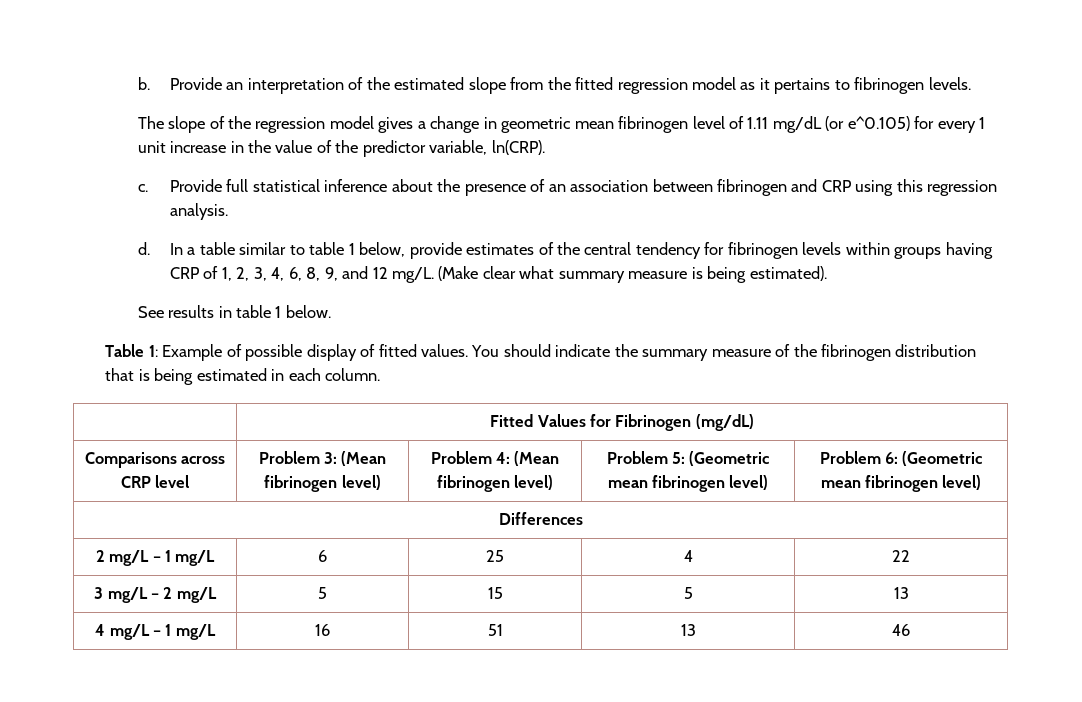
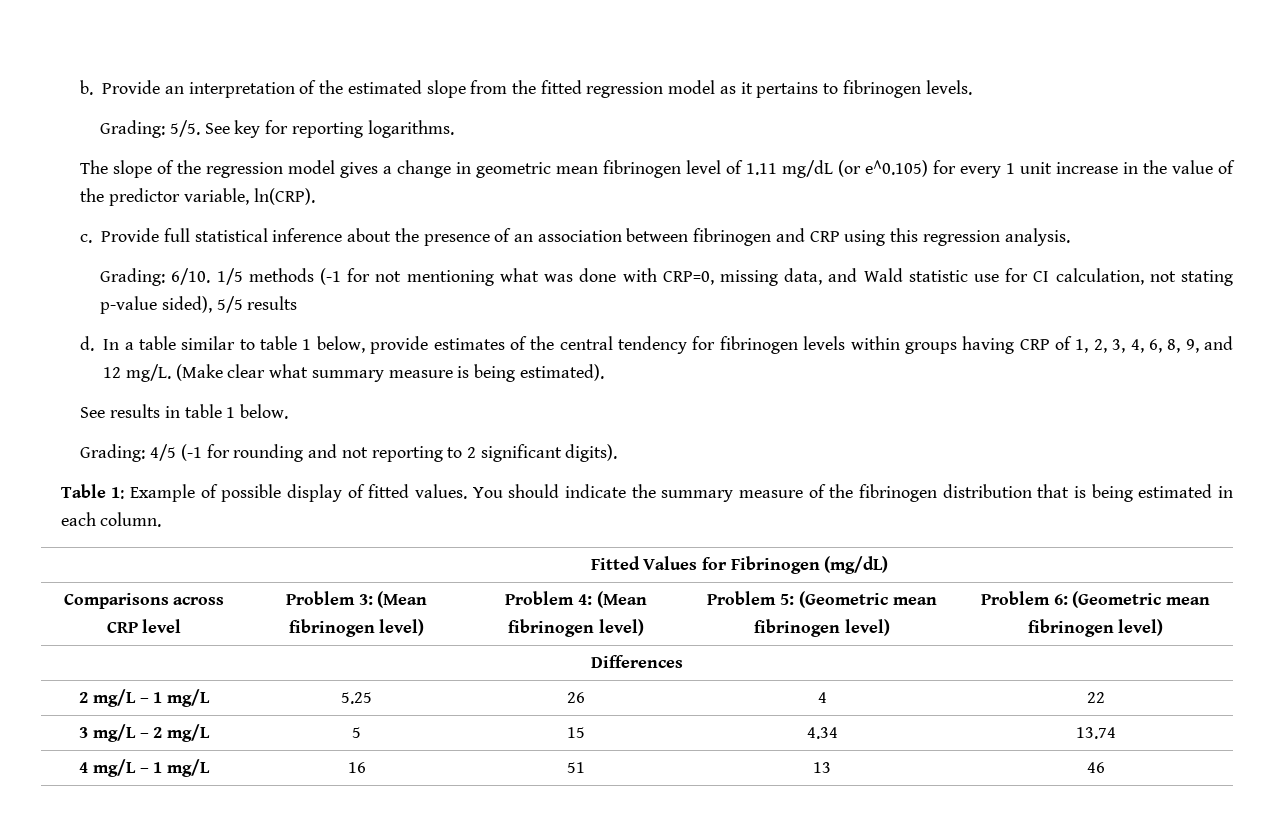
(971, 83) none -> [100,120,454,138] // Grading: 5/5. See key for reporting logarithms.
(228, 211) none -> [100,268,1233,286] [100,296,298,314] // Grading: 6/10. 1/5 methods (-1 for not mentioning what was done with CRP=0, missing data, and Wald statistic use for CI calculation, not stating p-value sided), 5/5 results
(331, 311) none -> [80,444,618,462] // Grading: 4/5 (-1 for rounding and not reporting to 2 significant digits).
[318,550,327,562] [486,550,504,562] 6 | 25 -> [341,692,372,704] [567,692,585,703] 5.25 | 26
[683,587,693,599] [893,587,909,599] 5 | 13 -> [806,727,838,739] [1075,727,1116,739] 4.34 | 13.74

